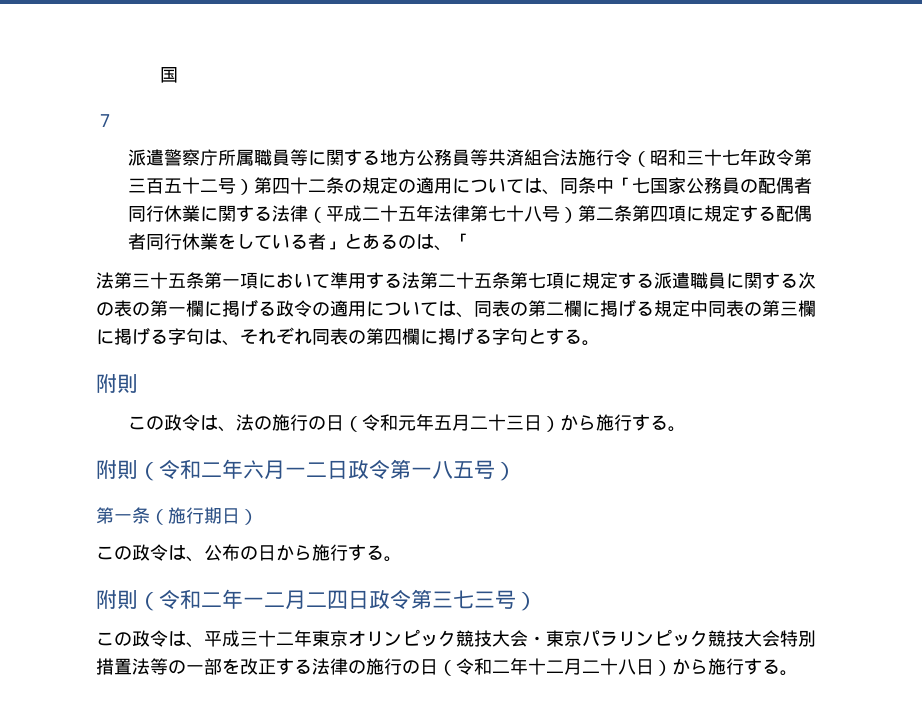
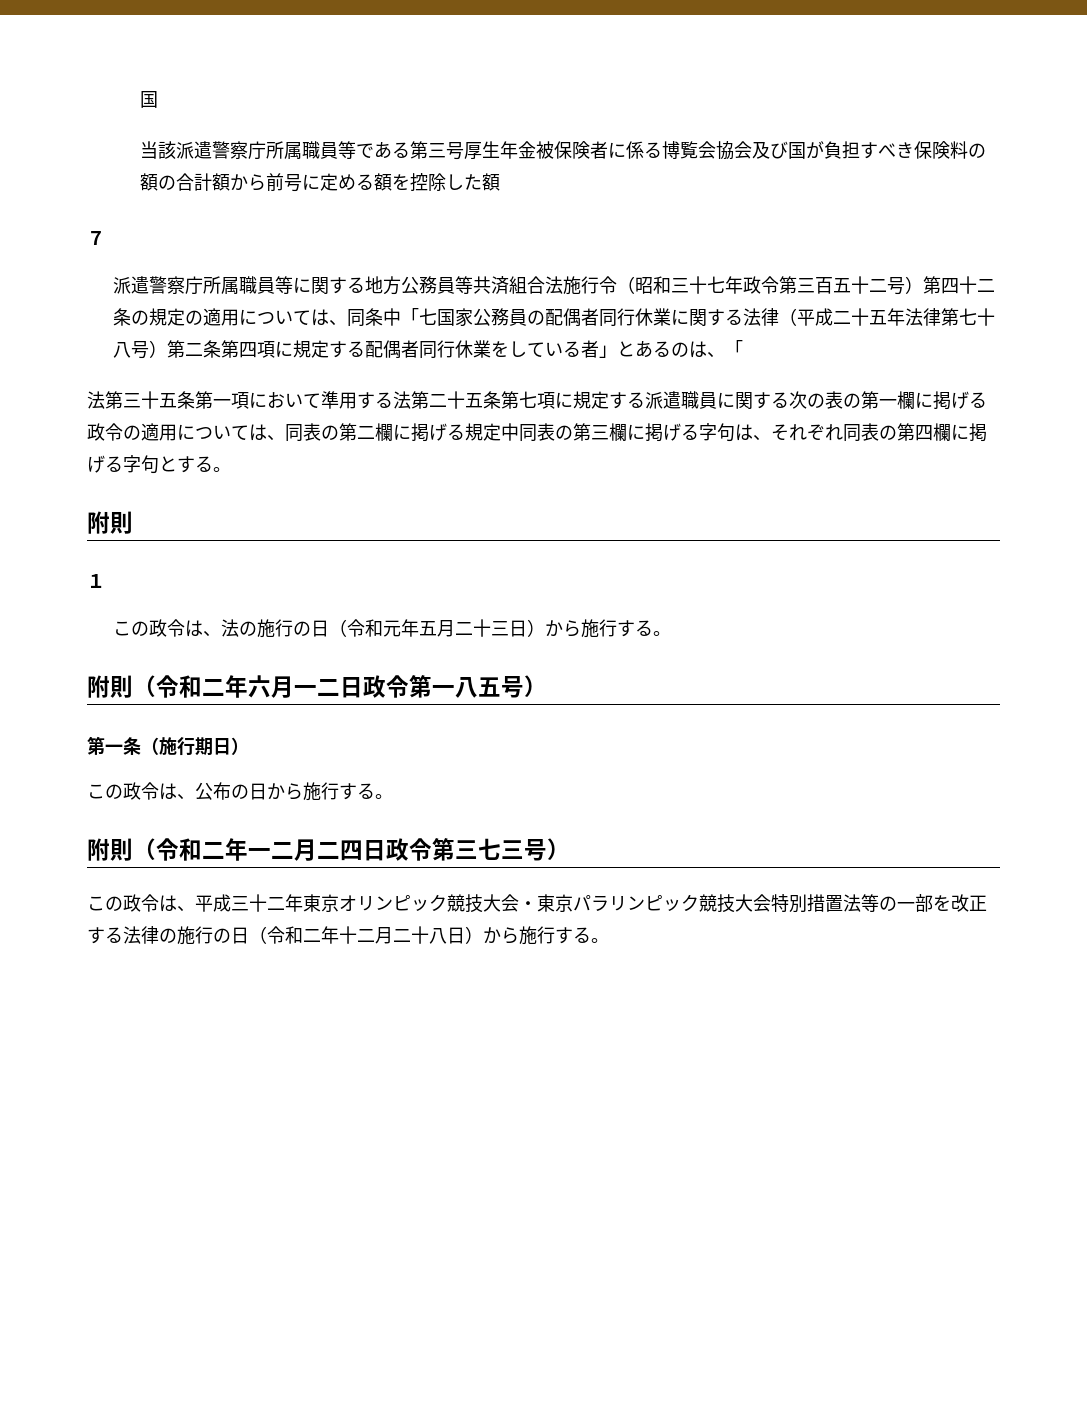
[159,67,178,83] 国 -> [139,91,158,108] [139,141,986,160] [139,173,500,192] 国 // 当該派遣警察庁所属職員等である第三号厚生年金被保険者に係る博覧会協会及び国が負担すべき保険料の額の合計額から前号に定める額を控除した額
(138, 383) none -> [87,574,105,588] // １

